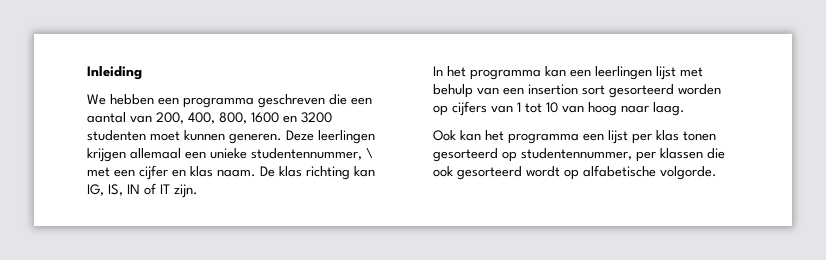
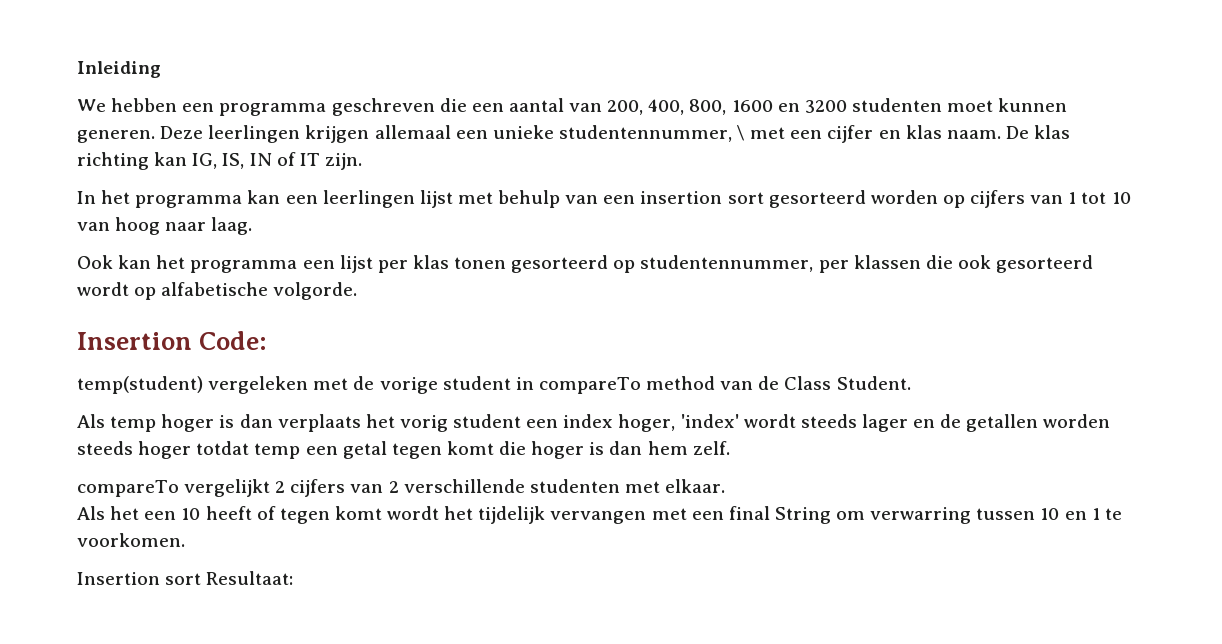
(717, 173) none -> [77,331,268,350] [77,376,911,394] [77,414,1111,432] [77,441,730,459] [77,479,726,497] [77,506,1122,524] [77,533,185,547] [77,571,294,585] // Insertion Code: // temp(student) vergeleken met de vorige student in compareTo method van de Class Student. // Als temp hoger is dan verplaats het vorig student een index hoger, 'index' wordt steeds lager en de getallen worden steeds hoger totdat temp een getal tegen komt die hoger is dan hem zelf. // compareTo vergelijkt 2 cijfers van 2 verschillende studenten met elkaar. // Als het een 10 heeft of tegen komt wordt het tijdelijk vervangen met een final String om verwarring tussen 10 en 1 te voorkomen. // Insertion sort Resultaat:

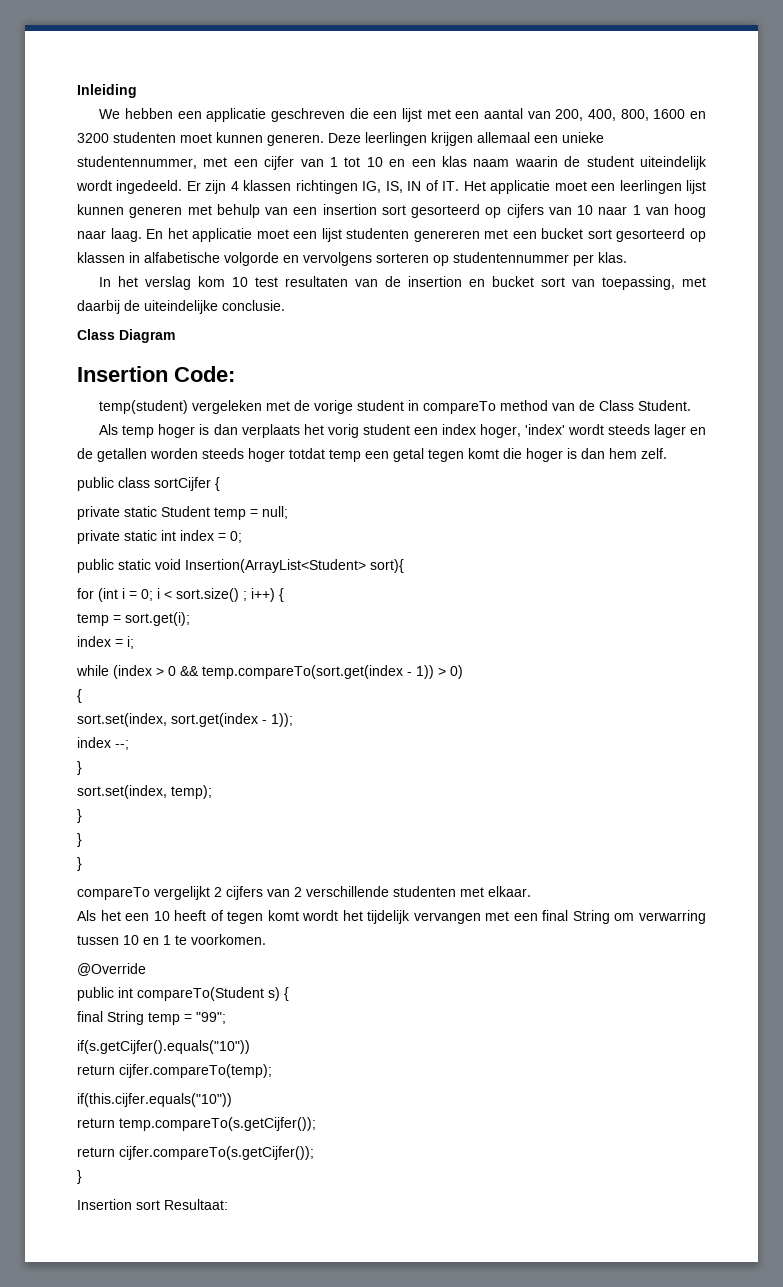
[219,103,327,116] programma -> [206,108,267,122] applicatie
(504, 107) none -> [402,108,480,122] lijst met een
[737,125,746,141] \ -> (197, 162) none
[878,125,1071,139] [77,152,362,170] [77,190,281,208] en klas naam. De klas richting kan IG, IS, IN of IT zijn. // In het programma kan -> [300,156,707,170] [76,180,587,194] van 1 tot 10 en een klas naam waarin de student uiteindelijk wordt ingedeeld. Er zijn 4 klassen richtingen IG, IS, IN of IT. Het applicatie moet
(453, 199) none -> [77,204,183,218] kunnen generen
[870,190,938,204] worden -> (480, 211) none
[1068,192,1131,204] 1 tot 10 -> [577,205,641,215] 10 naar 1
[77,255,1094,273] [77,282,358,300] // Ook kan het programma een lijst per klas tonen gesorteerd op studentennummer, per klassen die ook gesorteerd wordt op alfabetische volgorde. -> [146,228,707,242] [77,252,627,266] [99,276,706,290] [77,300,285,314] [77,329,175,343] En het applicatie moet een lijst studenten genereren met een bucket sort gesorteerd op klassen in alfabetische volgorde en vervolgens sorteren op studentennummer per klas. // In het verslag kom 10 test resultaten van de insertion en bucket sort van toepassing, met daarbij de uiteindelijke conclusie. // Class Diagram
(730, 448) none -> [77,477,220,491] [77,506,288,520] [77,530,242,544] [77,559,404,573] [77,588,284,602] [77,612,190,626] [77,636,134,649] [76,665,463,679] [77,689,82,703] [77,713,293,727] [77,737,129,750] [77,761,82,775] [77,785,212,799] [77,809,82,823] [77,833,82,847] [77,857,82,871] // public class sortCijfer { // private static Student temp = null; // private static int index = 0; // public static void Insertion(ArrayList<Student> sort){ // for (int i = 0; i < sort.size() ; i++) { // temp = sort.get(i); // index = i; // while (index > 0 && temp.compareTo(sort.get(index - 1)) > 0) // { // sort.set(index, sort.get(index - 1)); // index --; // } // sort.set(index, temp); // } // } // }
(185, 540) none -> [77,963,146,976] [77,987,289,1001] [77,1011,226,1025] [77,1040,250,1054] [77,1064,272,1078] [77,1093,232,1107] [77,1117,316,1131] [77,1146,314,1160] [77,1170,82,1184] // @Override // public int compareTo(Student s) { // final String temp = "99"; // if(s.getCijfer().equals("10")) // return cijfer.compareTo(temp); // if(this.cijfer.equals("10")) // return temp.compareTo(s.getCijfer()); // return cijfer.compareTo(s.getCijfer()); // }

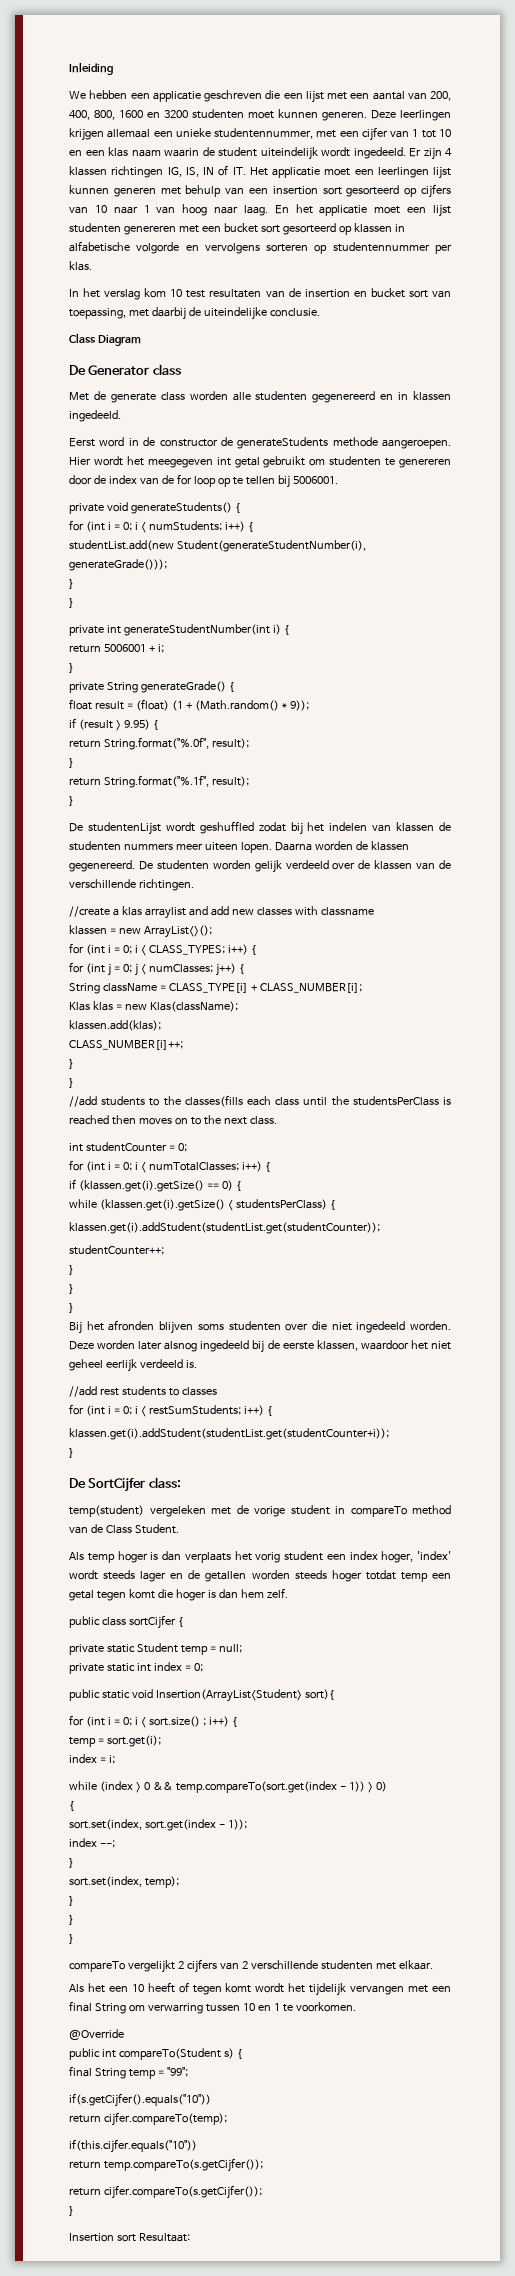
[77,366,235,382] Insertion Code: -> [69,364,181,375] [69,391,451,403] [69,410,121,422] [69,437,451,449] [69,456,451,468] [69,474,338,488] [69,502,240,514] [69,520,253,533] [69,540,366,552] [69,559,167,571] [69,579,74,589] [69,598,74,608] [69,624,289,636] [69,644,164,653] [69,663,74,673] [69,681,234,693] [69,699,309,711] [69,718,158,731] [69,737,249,750] [69,758,74,768] [69,775,249,788] [69,796,74,806] [69,821,451,835] [69,841,409,853] [69,860,451,873] [69,879,194,891] [69,906,374,919] [69,925,212,938] [69,943,256,956] [69,962,244,976] [69,983,362,994] [69,1001,238,1012] [69,1020,161,1031] [69,1040,183,1050] [69,1059,74,1069] [69,1078,74,1088] [69,1095,451,1107] [69,1115,277,1125] [69,1142,187,1152] [69,1160,270,1173] [69,1179,241,1192] [69,1199,335,1211] [69,1222,380,1234] [69,1245,164,1255] [69,1265,74,1275] [69,1284,74,1294] [69,1303,74,1313] [69,1320,451,1334] [69,1340,451,1353] [69,1359,197,1372] [69,1386,217,1397] [69,1404,272,1417] [69,1428,389,1440] [69,1448,74,1458] [69,1477,181,1492] De Generator class // Met de generate class worden alle studenten gegenereerd en in klassen ingedeeld. // Eerst word in de constructor de generateStudents methode aangeroepen. Hier wordt het meegegeven int getal gebruikt om studenten te genereren door de index van de for loop op te tellen bij 5006001. // private void generateStudents() { // for (int i = 0; i < numStudents; i++) { // studentList.add(new Student(generateStudentNumber(i), generateGrade())); // } // } // private int generateStudentNumber(int i) { // return 5006001 + i; // } // private String generateGrade() { // float result = (float) (1 + (Math.random() * 9)); // if (result > 9.95) { // return String.format("%.0f", result); // } // return String.format("%.1f", result); // } // De studentenLijst wordt geshuffled zodat bij het indelen van klassen de studenten nummers meer uiteen lopen. Daarna worden de klassen gegenereerd. De studenten worden gelijk verdeeld over de klassen van de verschillende richtingen. // //create a klas arraylist and add new classes with classname // klassen = new ArrayList<>(); // for (int i = 0; i < CLASS_TYPES; i++) { // for (int j = 0; j < numClasses; j++) { // String className = CLASS_TYPE[i] + CLASS_NUMBER[i]; // Klas klas = new Klas(className); // klassen.add(klas); // CLASS_NUMBER[i]++; // } // } // //add students to the classes(fills each class until the studentsPerClass is reached then moves on to the next class. // int studentCounter = 0; // for (int i = 0; i < numTotalClasses; i++) { // if (klassen.get(i).getSize() == 0) { // while (klassen.get(i).getSize() < studentsPerClass) { // klassen.get(i).addStudent(studentList.get(studentCounter)); // studentCounter++; // } // } // } // Bij het afronden blijven soms studenten over die niet ingedeeld worden. Deze worden later alsnog ingedeeld bij de eerste klassen, waardoor het niet geheel eerlijk verdeeld is. // //add rest students to classes // for (int i = 0; i < restSumStudents; i++) { // klassen.get(i).addStudent(studentList.get(studentCounter+i)); // } // De SortCijfer class:

